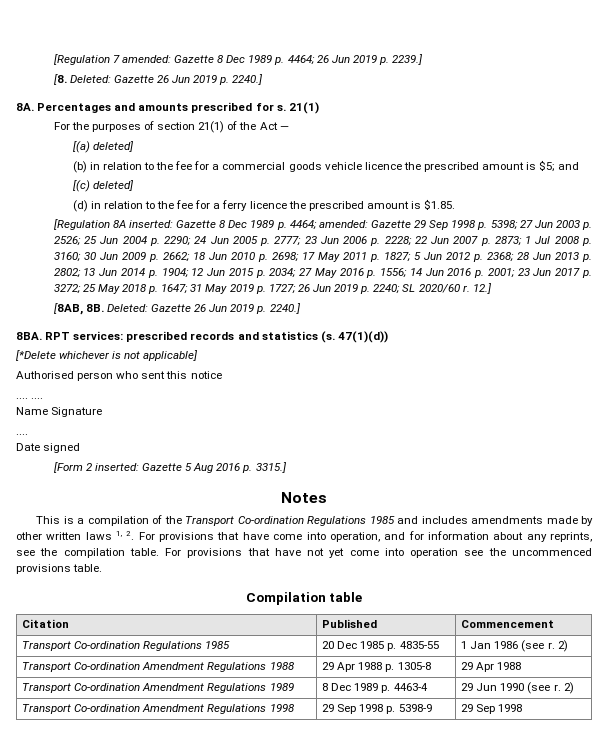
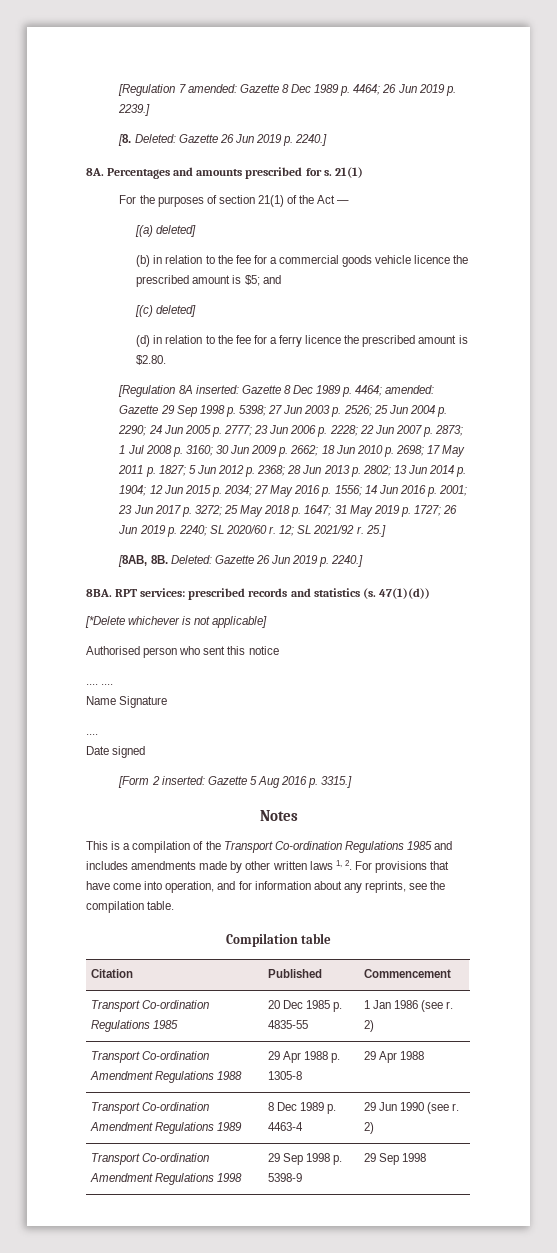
[424,199,456,210] $1.85. -> [136,355,167,365] $2.80.
[472,283,492,294] 12.] -> [279,525,386,537] 12; SL 2021/92 r. 25.]
[165,548,592,558] [16,564,103,574] For provisions that have not yet come into operation see the uncommenced provisions table. -> (175, 905) none

